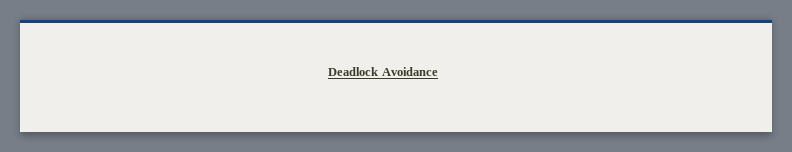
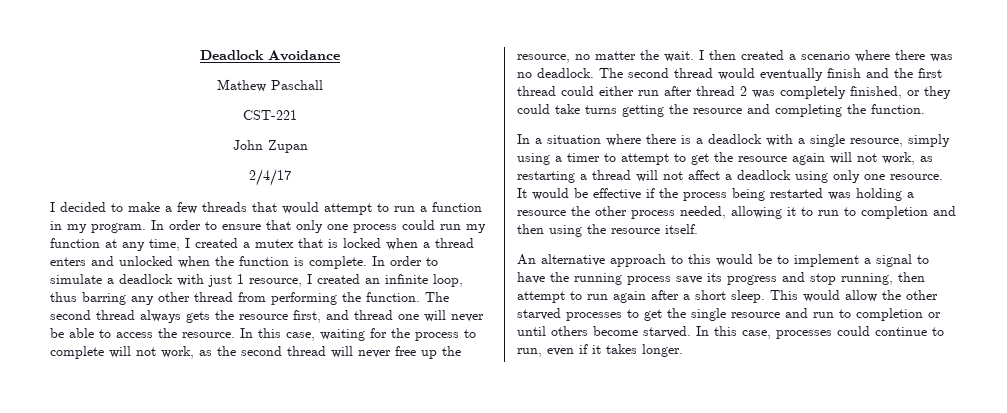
(438, 71) none -> [217,79,323,92] [243,110,297,120] [232,140,308,153] [249,169,291,186] [50,202,482,215] [50,220,486,233] [50,238,474,251] [50,256,438,269] [50,274,463,287] [50,292,449,305] [50,310,484,323] [50,328,476,341] [50,346,461,359] [517,50,953,63] [517,68,942,81] [517,86,951,99] [517,104,925,117] [517,134,950,147] [517,152,933,165] [517,170,943,183] [517,188,914,201] [517,206,956,219] [517,224,698,237] [517,254,929,267] [517,272,925,285] [517,290,938,303] [517,308,941,321] [517,326,944,339] [517,344,683,357] // Mathew Paschall // CST-221 // John Zupan // 2/4/17 // I decided to make a few threads that would attempt to run a function in my program. In order to ensure that only one process could run my function at any time, I created a mutex that is locked when a thread enters and unlocked when the function is complete. In order to simulate a deadlock with just 1 resource, I created an infinite loop, thus barring any other thread from performing the function. The second thread always gets the resource first, and thread one will never be able to access the resource. In this case, waiting for the process to complete will not work, as the second thread will never free up the resource, no matter the wait. I then created a scenario where there was no deadlock. The second thread would eventually finish and the first thread could either run after thread 2 was completely finished, or they could take turns getting the resource and completing the function. // In a situation where there is a deadlock with a single resource, simply using a timer to attempt to get the resource again will not work, as restarting a thread will not affect a deadlock using only one resource. It would be effective if the process being restarted was holding a resource the other process needed, allowing it to run to completion and then using the resource itself. // An alternative approach to this would be to implement a signal to have the running process save its progress and stop running, then attempt to run again after a short sleep. This would allow the other starved processes to get the single resource and run to completion or until others become starved. In this case, processes could continue to run, even if it takes longer.

